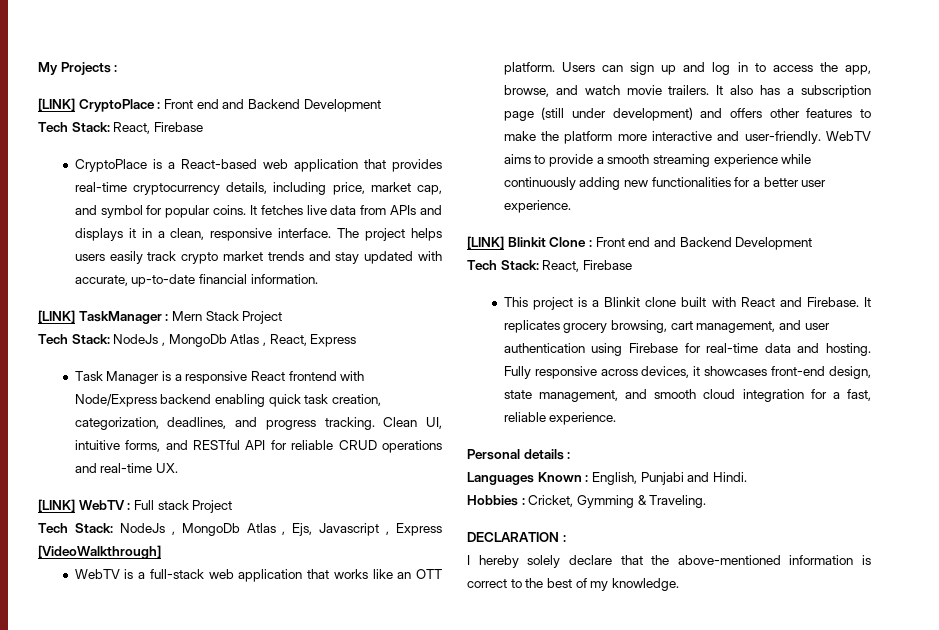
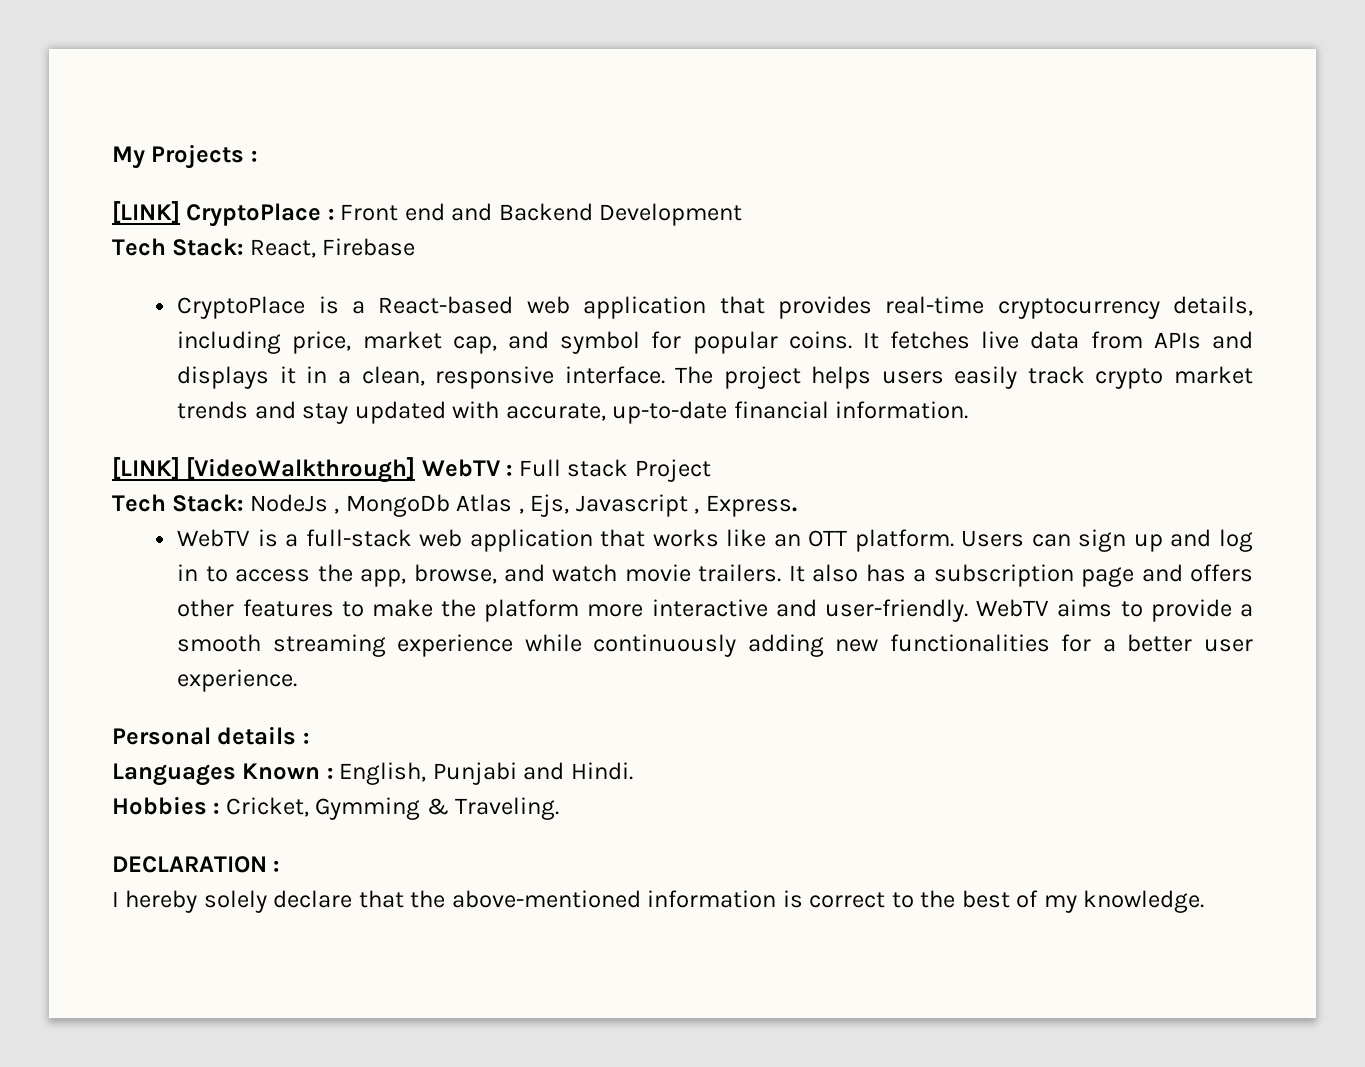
[78,311,283,324] [38,334,357,347] [74,371,365,384] [74,394,381,407] [74,417,442,430] [74,440,442,453] [74,463,179,473] [38,499,75,512] TaskManager : Mern Stack Project // Tech Stack: NodeJs , MongoDb Atlas , React, Express // Task Manager is a responsive React frontend with Node/Express backend enabling quick task creation, categorization, deadlines, and progress tracking. Clean UI, intuitive forms, and RESTful API for reliable CRUD operations and real-time UX. // [LINK] -> [186,457,416,483] [VideoWalkthrough]
[395,523,442,536] [38,545,161,559] Express [VideoWalkthrough] -> [705,495,797,517] Express.
[541,107,693,121] (still under development) -> (1135, 577) none
[467,236,813,250] [467,260,632,272] [503,297,871,310] [503,320,830,333] [503,343,871,356] [503,366,871,379] [503,389,872,402] [503,412,617,425] // [LINK] Blinkit Clone : Front end and Backend Development // Tech Stack: React, Firebase // This project is a Blinkit clone built with React and Firebase. It replicates grocery browsing, cart management, and user authentication using Firebase for real-time data and hosting. Fully responsive across devices, it showcases front-end design, state management, and smooth cloud integration for a fast, reliable experience. -> (298, 680) none

